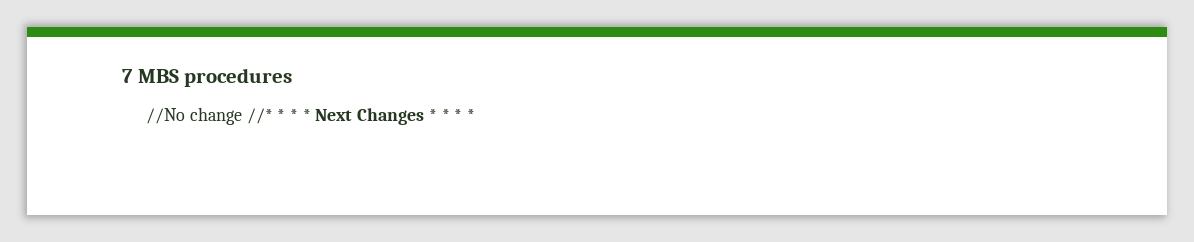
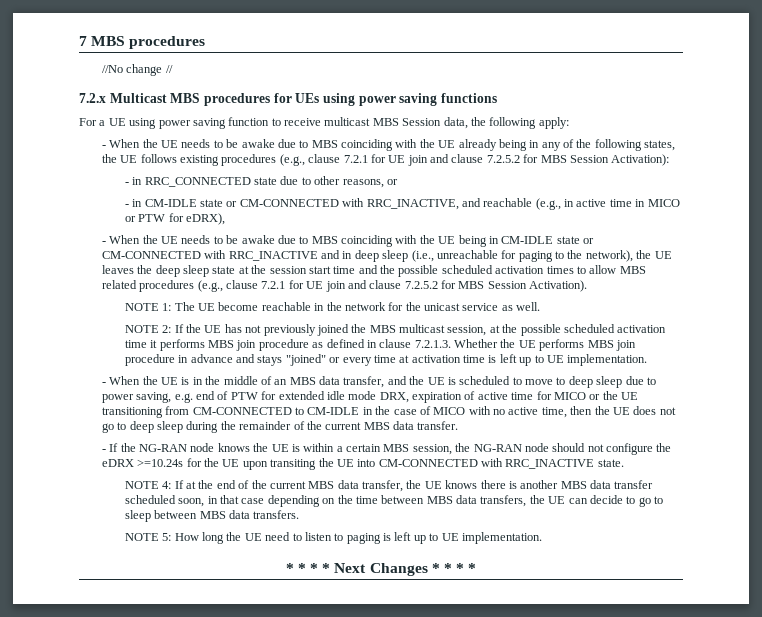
[246,108,273,124] //* -> [165,65,173,73] [79,93,497,106] [79,117,569,129] [101,139,676,151] [101,154,670,166] [124,176,398,188] [124,198,680,210] [124,213,226,225] [101,235,595,247] [101,250,672,262] [101,265,646,277] [101,280,588,292] [124,302,541,311] [124,324,667,336] [124,339,636,351] [124,354,648,366] [101,376,656,388] [101,391,639,403] [101,406,676,418] [101,421,459,433] [101,443,672,455] [101,458,624,470] [124,480,654,492] [124,495,664,507] [124,510,300,522] [124,532,542,544] [285,563,294,573] // // 7.2.x Multicast MBS procedures for UEs using power saving functions // For a UE using power saving function to receive multicast MBS Session data, the following apply: // - When the UE needs to be awake due to MBS coinciding with the UE already being in any of the following states, the UE follows existing procedures (e.g., clause 7.2.1 for UE join and clause 7.2.5.2 for MBS Session Activation): // - in RRC_CONNECTED state due to other reasons, or // - in CM-IDLE state or CM-CONNECTED with RRC_INACTIVE, and reachable (e.g., in active time in MICO or PTW for eDRX), // - When the UE needs to be awake due to MBS coinciding with the UE being in CM-IDLE state or CM-CONNECTED with RRC_INACTIVE and in deep sleep (i.e., unreachable for paging to the network), the UE leaves the deep sleep state at the session start time and the possible scheduled activation times to allow MBS related procedures (e.g., clause 7.2.1 for UE join and clause 7.2.5.2 for MBS Session Activation). // NOTE 1: The UE become reachable in the network for the unicast service as well. // NOTE 2: If the UE has not previously joined the MBS multicast session, at the possible scheduled activation time it performs MBS join procedure as defined in clause 7.2.1.3. Whether the UE performs MBS join procedure in advance and stays "joined" or every time at activation time is left up to UE implementation. // - When the UE is in the middle of an MBS data transfer, and the UE is scheduled to move to deep sleep due to power saving, e.g. end of PTW for extended idle mode DRX, expiration of active time for MICO or the UE transitioning from CM-CONNECTED to CM-IDLE in the case of MICO with no active time, then the UE does not go to deep sleep during the remainder of the current MBS data transfer. // - If the NG-RAN node knows the UE is within a certain MBS session, the NG-RAN node should not configure the eDRX >=10.24s for the UE upon transiting the UE into CM-CONNECTED with RRC_INACTIVE state. // NOTE 4: If at the end of the current MBS data transfer, the UE knows there is another MBS data transfer scheduled soon, in that case depending on the time between MBS data transfers, the UE can decide to go to sleep between MBS data transfers. // NOTE 5: How long the UE need to listen to paging is left up to UE implementation. // *

